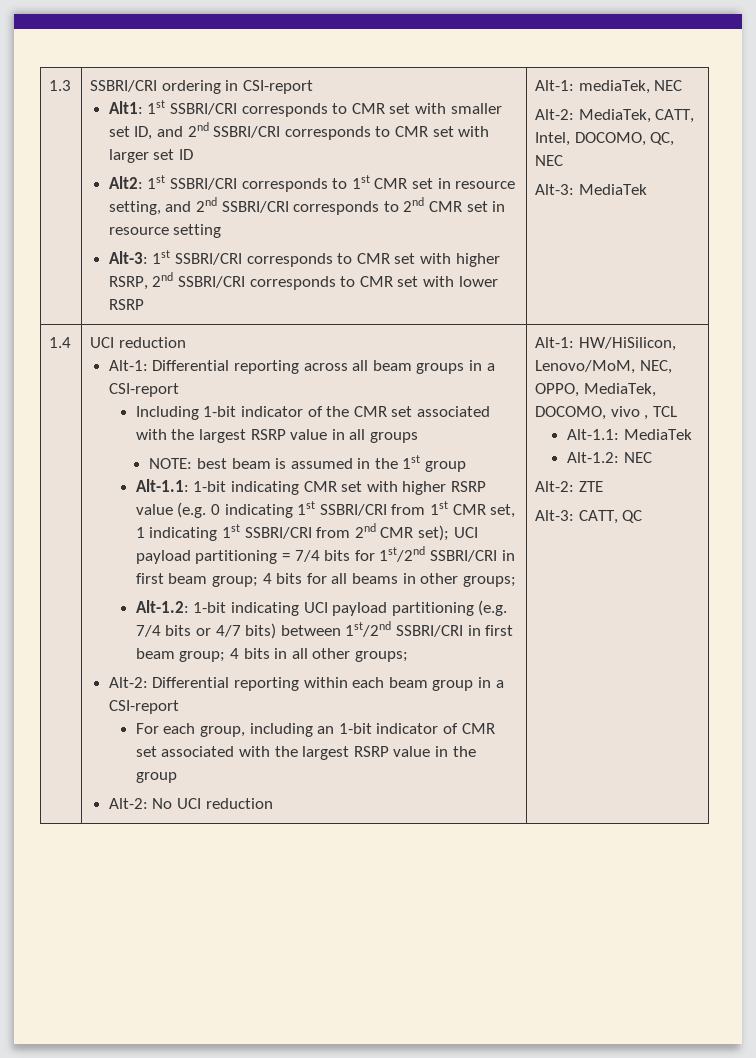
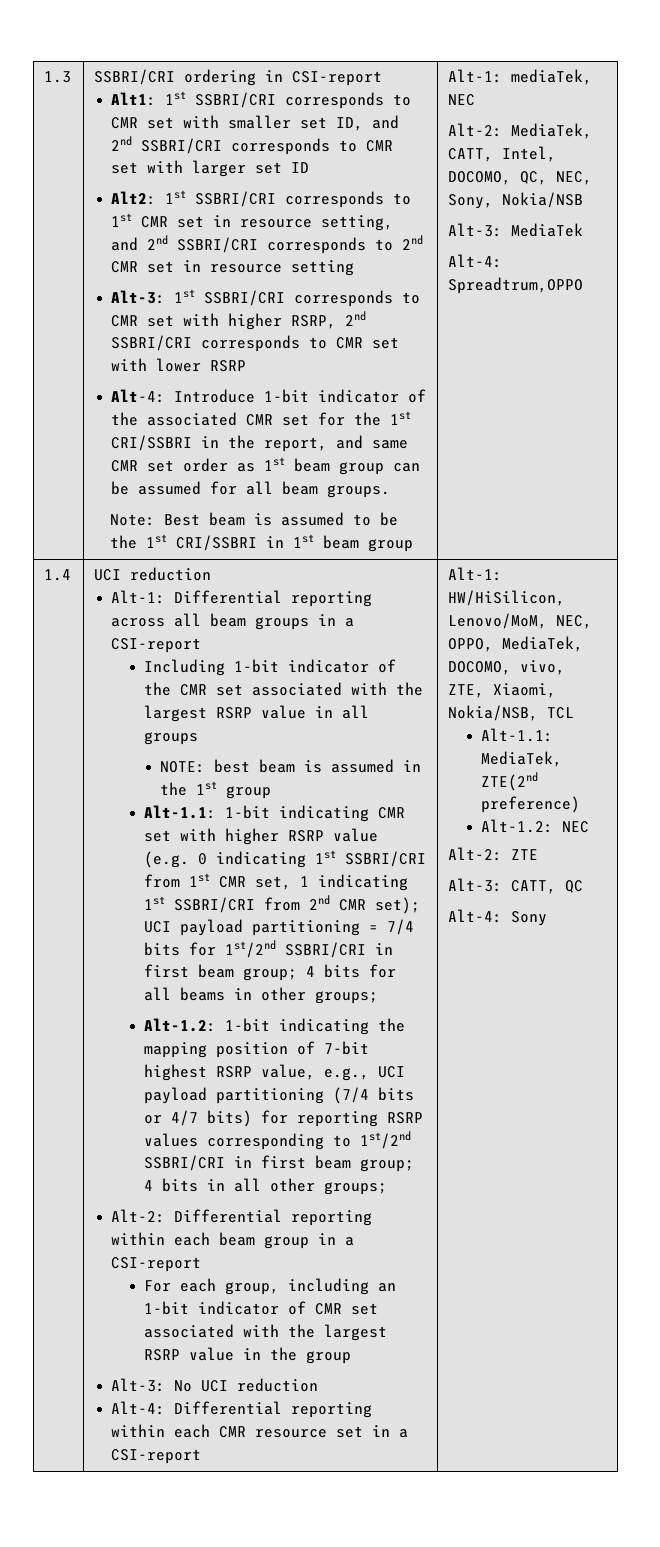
(144, 304) none -> [111,389,427,403] [111,411,412,426] [111,435,409,452] [111,457,421,475] [111,481,391,498] [110,512,399,526] [110,534,414,552] // Alt-4: Introduce 1-bit indicator of the associated CMR set for the 1st CRI/SSBRI in the report, and same CMR set order as 1st beam group can be assumed for all beam groups. // Note: Best beam is assumed to be the 1st CRI/SSBRI in 1st beam group
[535,155,564,166] NEC -> [556,171,593,185] [448,192,584,209] NEC, Sony, Nokia/NSB
(647, 189) none -> [448,254,503,268] [448,277,584,294] // Alt-4: Spreadtrum,OPPO
[303,600,508,616] [135,625,161,637] UCI payload partitioning (e.g. 7/4 -> [377,1018,405,1032] [143,1041,369,1058] [143,1064,405,1081] [143,1087,369,1104] the mapping position of 7-bit highest RSRP value, e.g., UCI payload partitioning (7/4
[280,625,341,636] between -> [260,1110,423,1127] [143,1133,351,1150] for reporting RSRP values corresponding to
[108,798,148,809] Alt-2: -> [111,1378,166,1392] Alt-3:
(273, 803) none -> [111,1401,373,1418] [111,1424,409,1438] [111,1449,202,1464] // Alt-4: Differential reporting within each CMR resource set in a CSI-report
[610,406,649,420] vivo , -> [520,660,566,675] [448,683,557,698] [448,705,539,721] vivo, ZTE, Xiaomi, Nokia/NSB,
[623,429,692,440] MediaTek -> [481,751,563,767] [481,772,539,791] [481,796,581,813] MediaTek, ZTE(2nd preference)
(643, 516) none -> [448,909,548,926] // Alt-4: Sony

